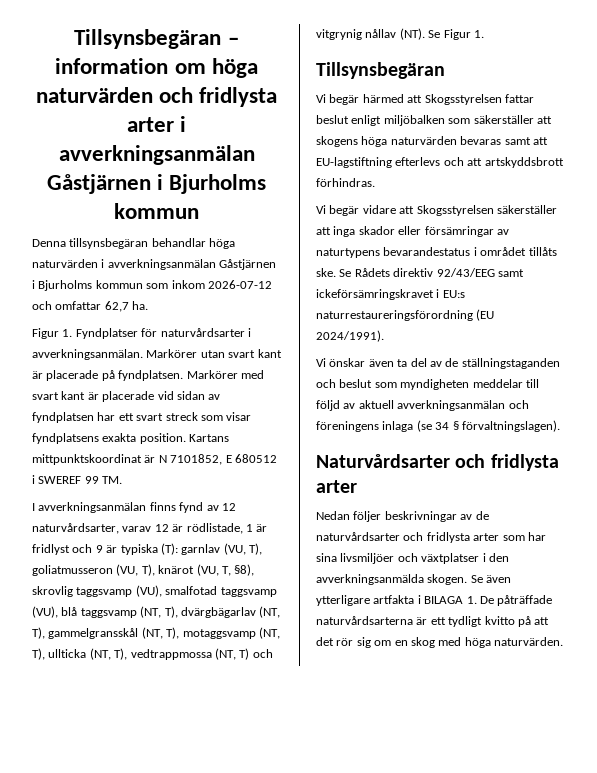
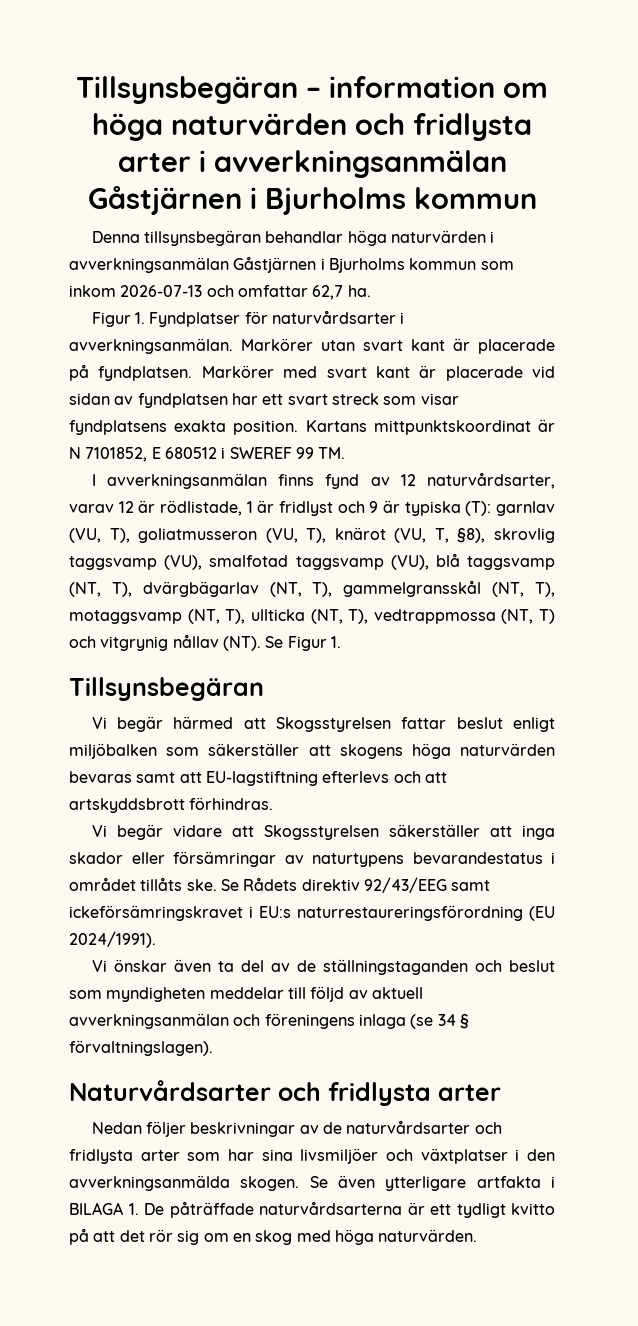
[207,280,272,289] 2026-07-12 -> [120,285,203,297] 2026-07-13

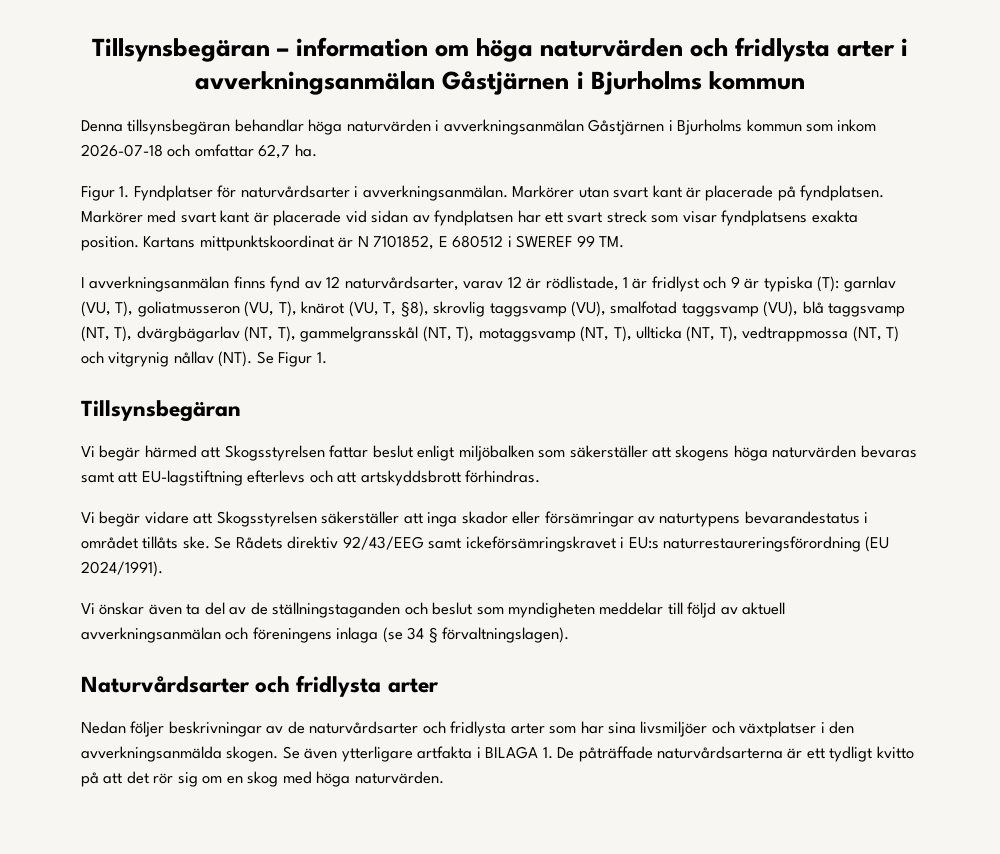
[120,285,203,297] 2026-07-13 -> [81,144,163,157] 2026-07-18

